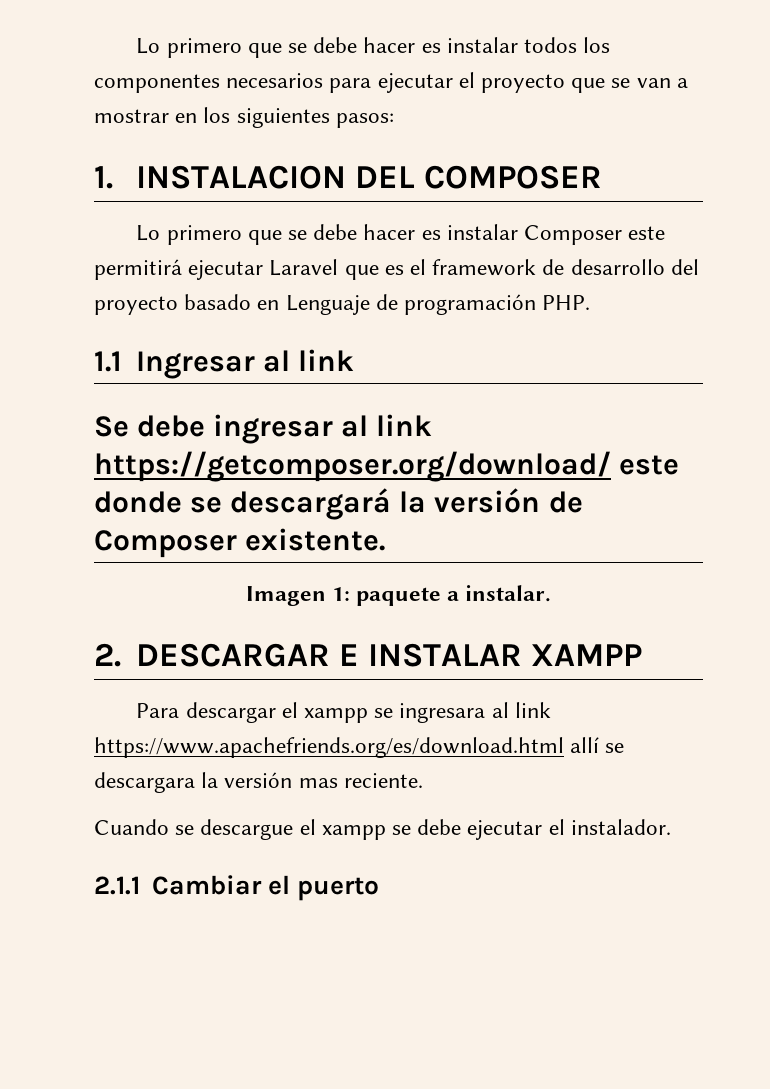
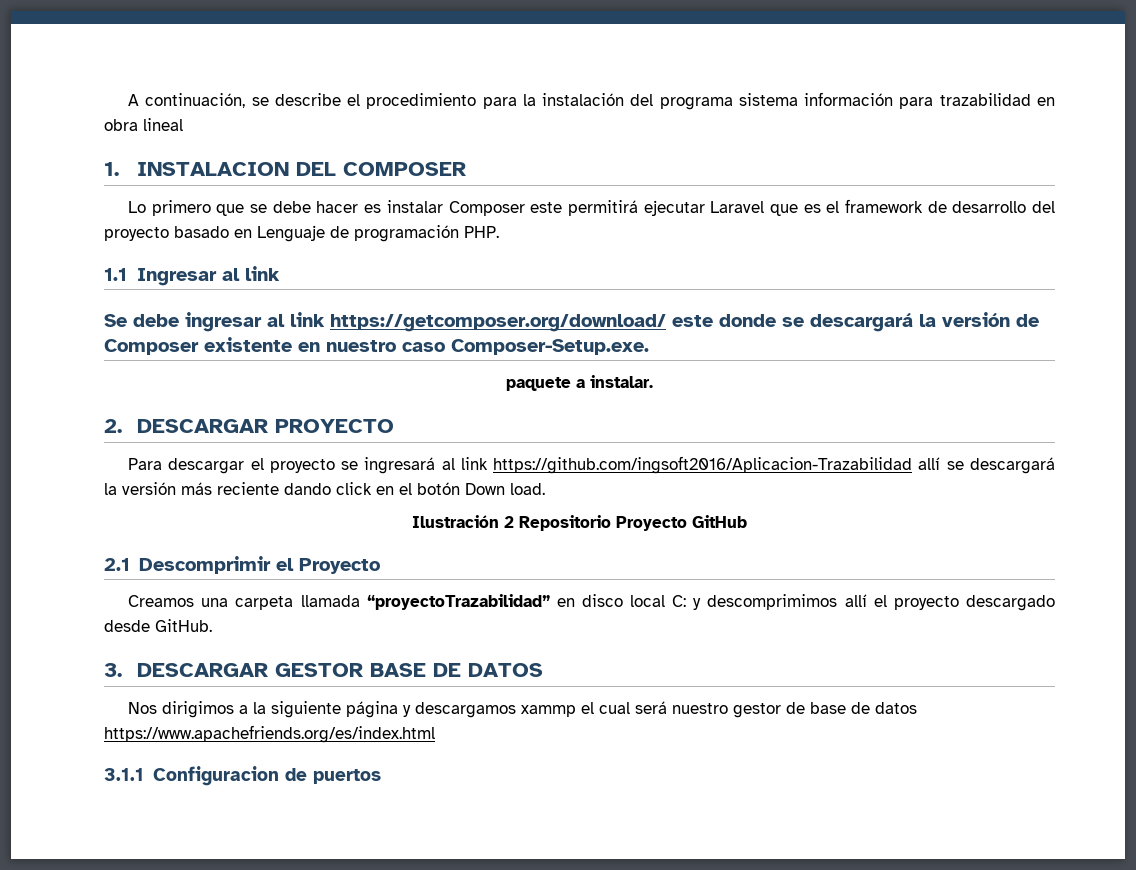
[136,37,611,58] [94,72,688,93] [94,107,394,128] Lo primero que se debe hacer es instalar todos los componentes necesarios para ejecutar el proyecto que se van a mostrar en los siguientes pasos: -> [128,92,1055,110] [104,118,183,131] A continuación, se describe el procedimiento para la instalación del programa sistema información para trazabilidad en obra lineal
[245,528,386,551] [245,586,350,606] existente. // Imagen 1: -> [204,337,649,355] existente en nuestro caso Composer-Setup.exe. //
[339,643,643,667] E INSTALAR XAMPP -> [275,419,395,433] PROYECTO
[304,702,551,723] [94,737,564,758] xampp se ingresara al link https://www.apachefriends.org/es/download.html -> [269,456,913,474] proyecto se ingresará al link https://github.com/ingsoft2016/Aplicacion-Trazabilidad
[94,772,423,793] [94,819,671,840] [94,875,379,901] descargara la versión mas reciente. // Cuando se descargue el xampp se debe ejecutar el instalador. // 2.1.1 Cambiar el puerto -> [970,457,1055,474] [104,482,545,495] [412,515,747,531] [104,556,380,574] [128,594,1055,611] [104,619,212,632] [104,663,544,677] [128,701,918,718] [104,725,435,743] [104,766,381,786] descargará la versión más reciente dando click en el botón Down load. // Ilustración 2 Repositorio Proyecto GitHub // 2.1 Descomprimir el Proyecto // Creamos una carpeta llamada “proyectoTrazabilidad” en disco local C: y descomprimimos allí el proyecto descargado desde GitHub. // 3. DESCARGAR GESTOR BASE DE DATOS // Nos dirigimos a la siguiente página y descargamos xammp el cual será nuestro gestor de base de datos https://www.apachefriends.org/es/index.html // 3.1.1 Configuracion de puertos

